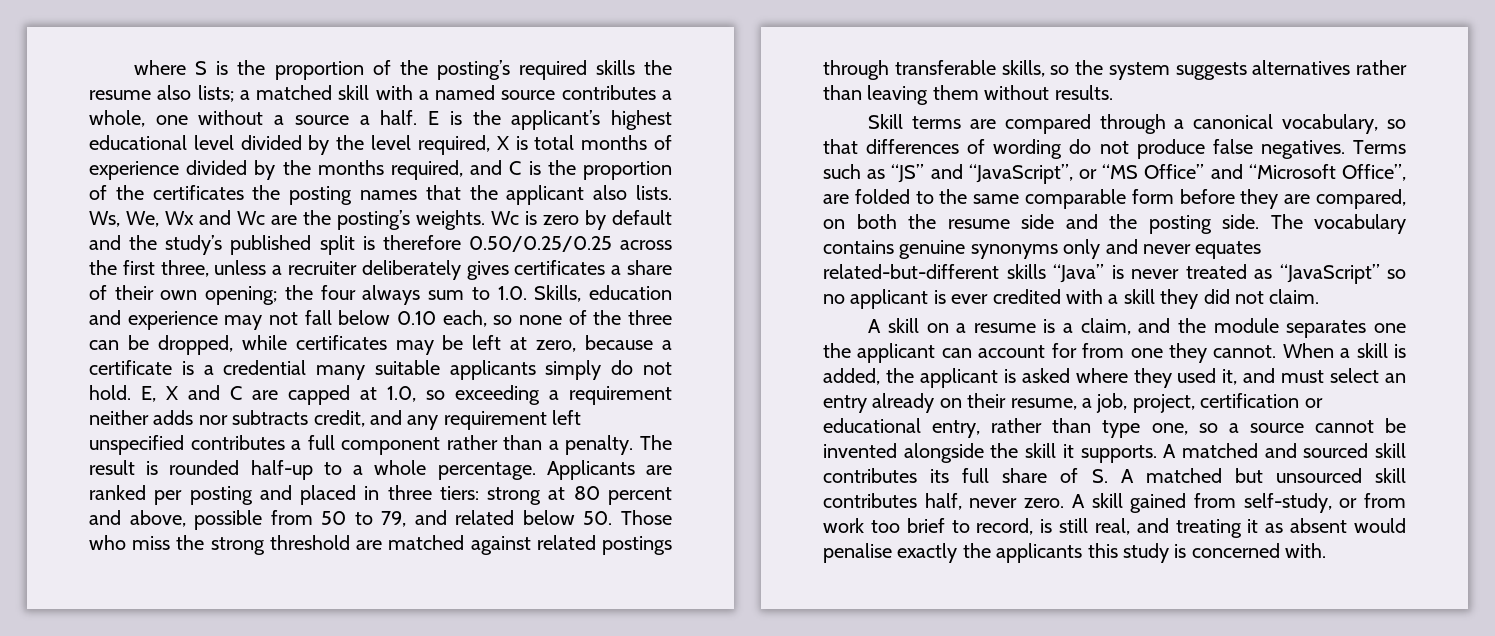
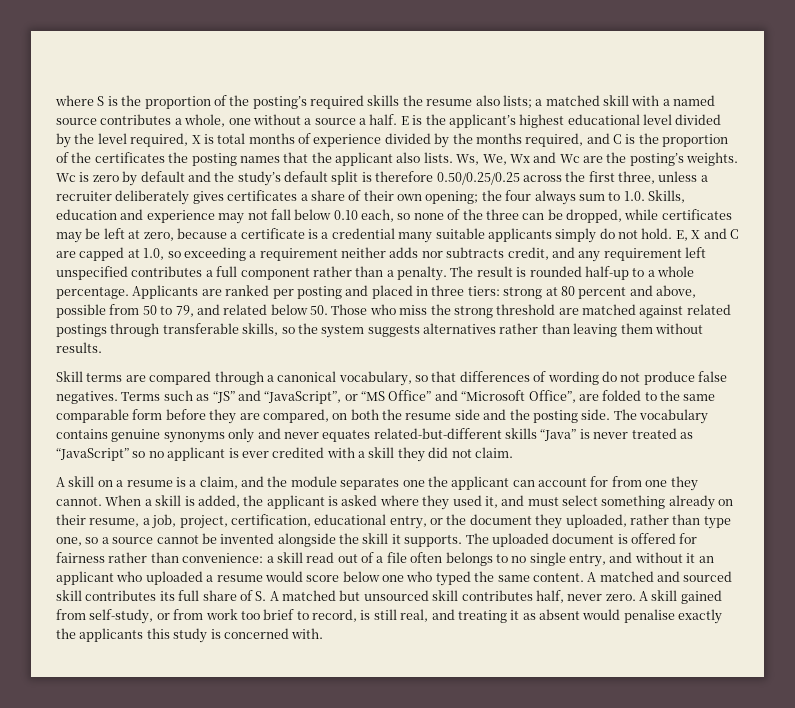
[230,235,312,255] published -> [284,171,328,182] default
[1385,373,1406,383] [823,395,867,413] an entry -> [601,495,666,509] something
[1200,393,1323,408] [823,418,981,438] certification or educational entry, -> [230,514,627,529] certification, educational entry, or the document they uploaded,
(1157, 454) none -> [465,533,698,547] [56,552,714,567] [56,571,584,586] The uploaded document is offered for fairness rather than convenience: a skill read out of a file often belongs to no single entry, and without it an applicant who uploaded a resume would score below one who typed the same content.

